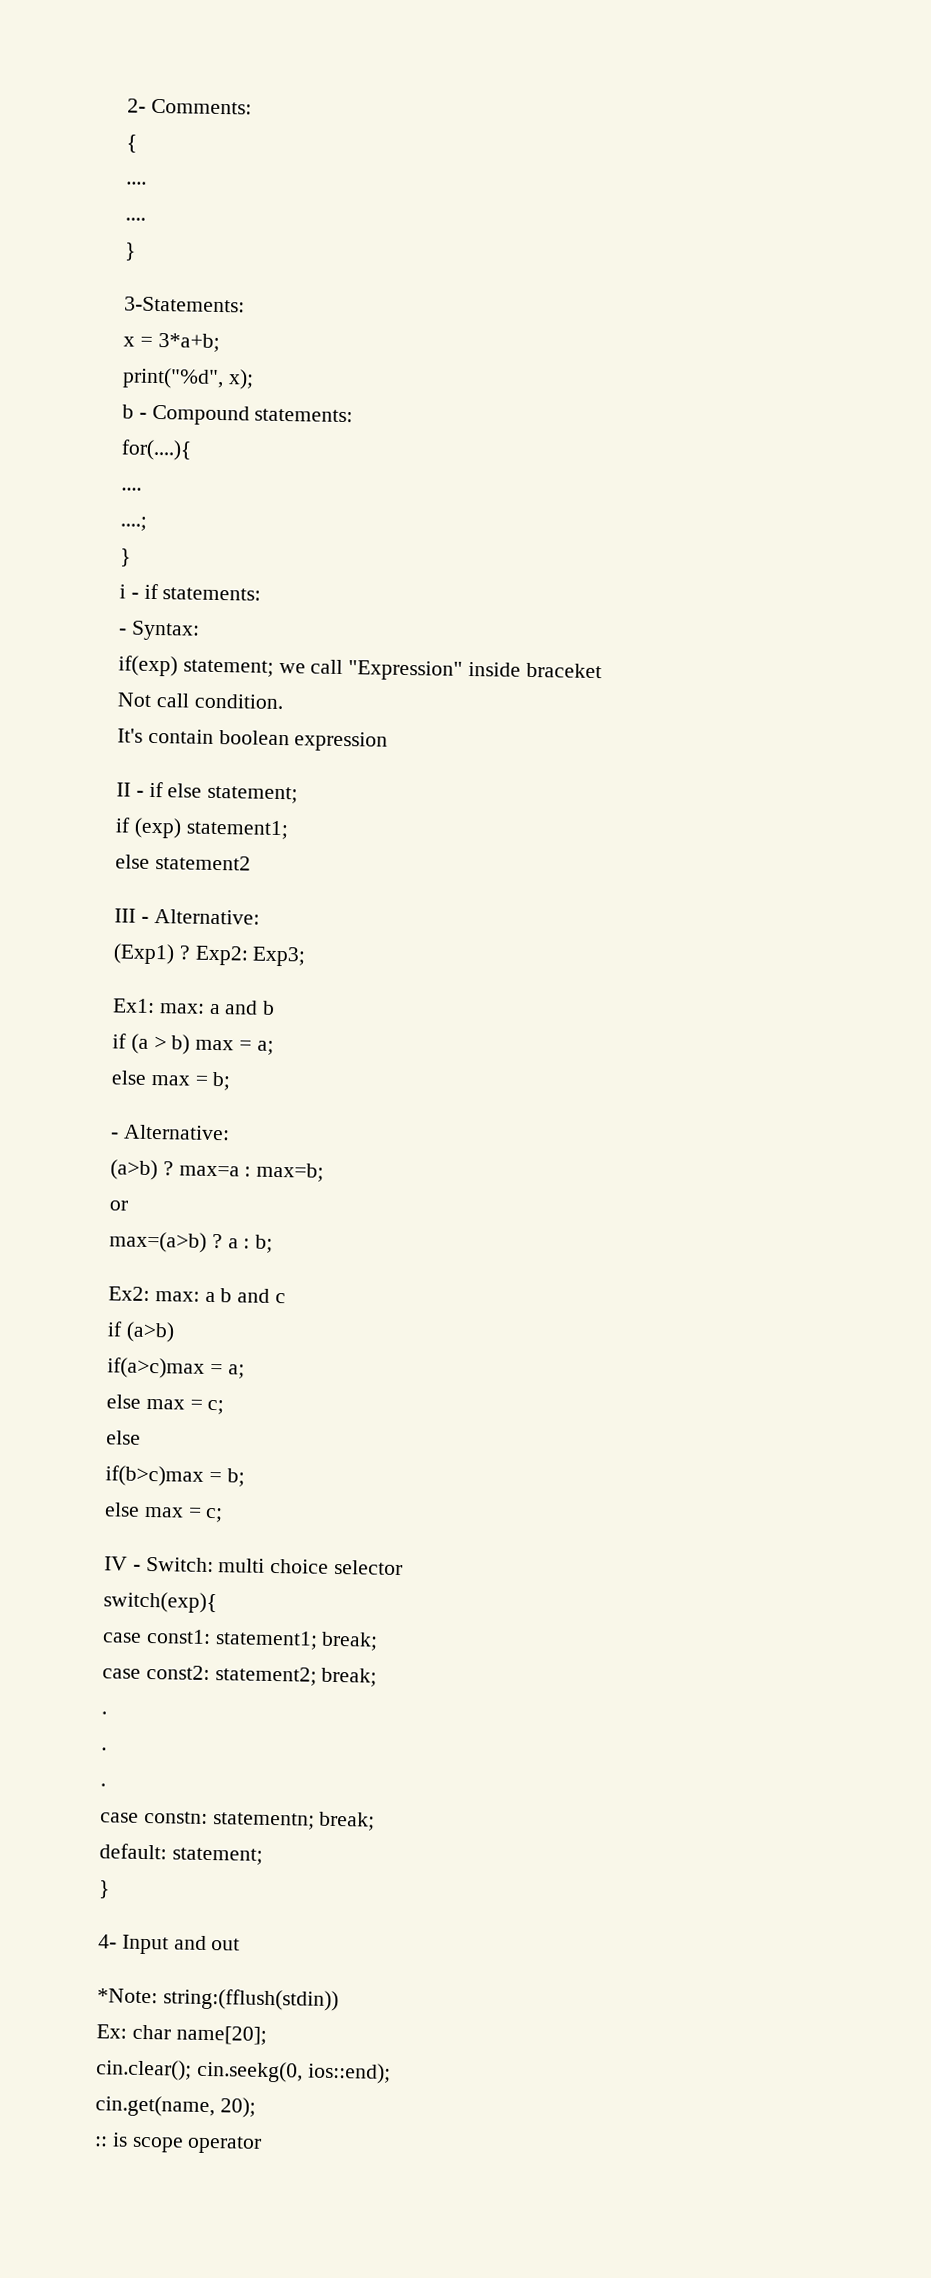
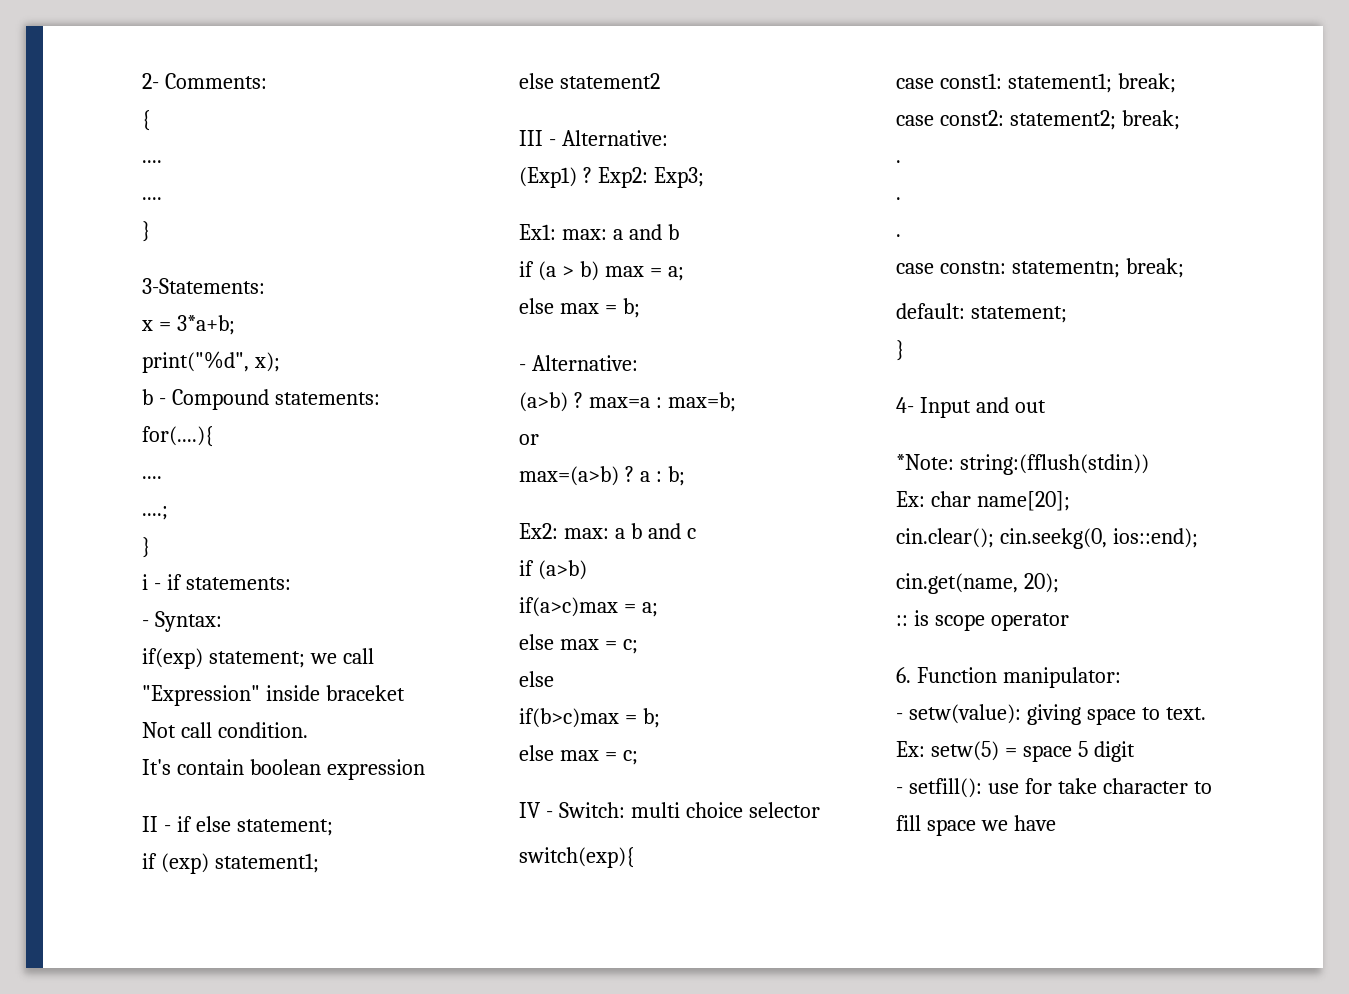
(263, 2144) none -> [896,667,1121,688] [896,704,1206,725] [896,741,1135,762] [896,778,1212,798] [896,815,1056,836] // 6. Function manipulator: // - setw(value): giving space to text. Ex: setw(5) = space 5 digit // - setfill(): use for take character to fill space we have

